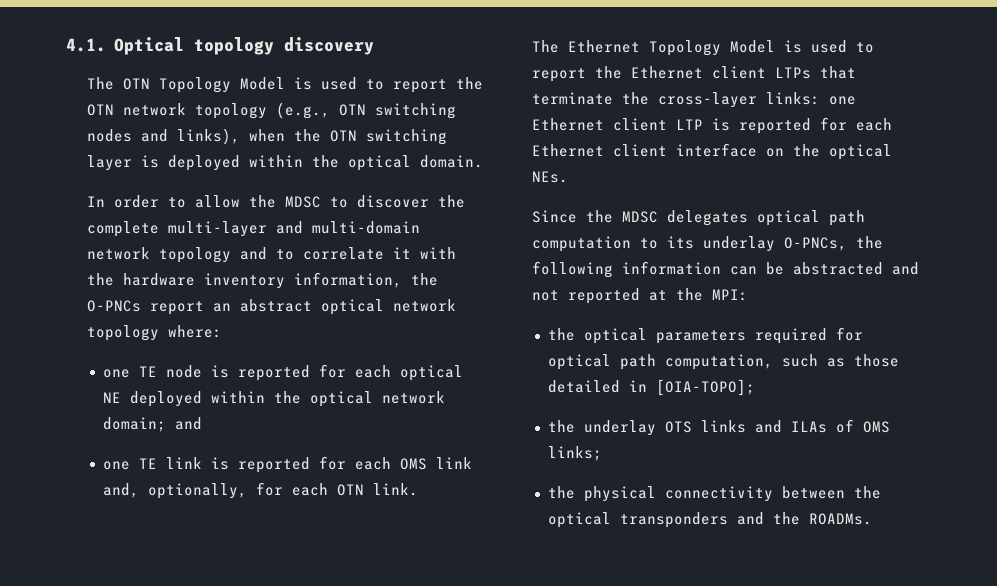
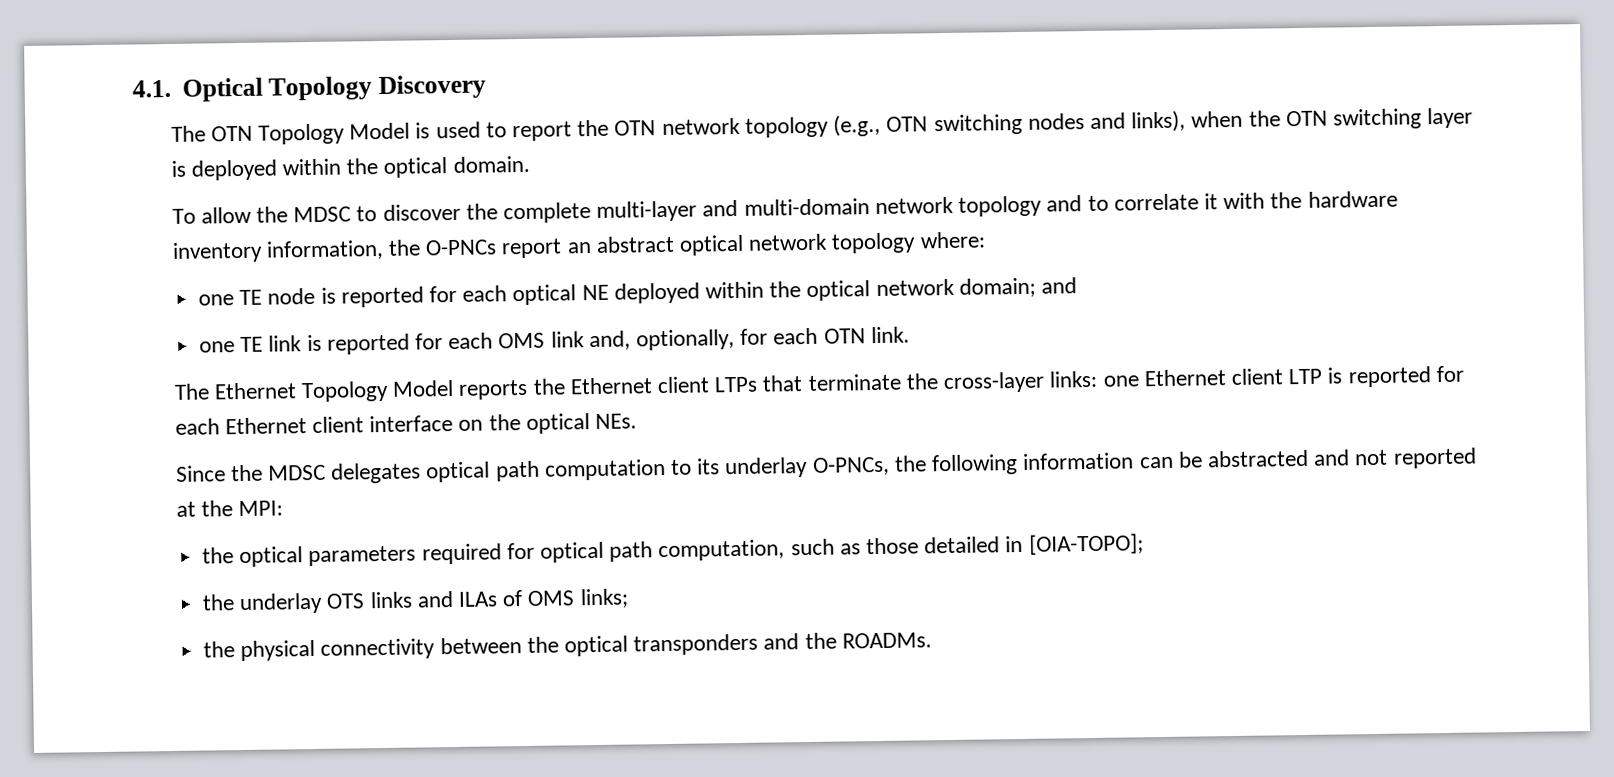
[193,37,374,55] topology discovery -> [268,74,487,101] Topology Discovery
[86,195,186,208] In order to -> [171,208,196,224] To
[783,40,874,53] [531,68,586,82] is used to report -> [458,379,529,400] reports

